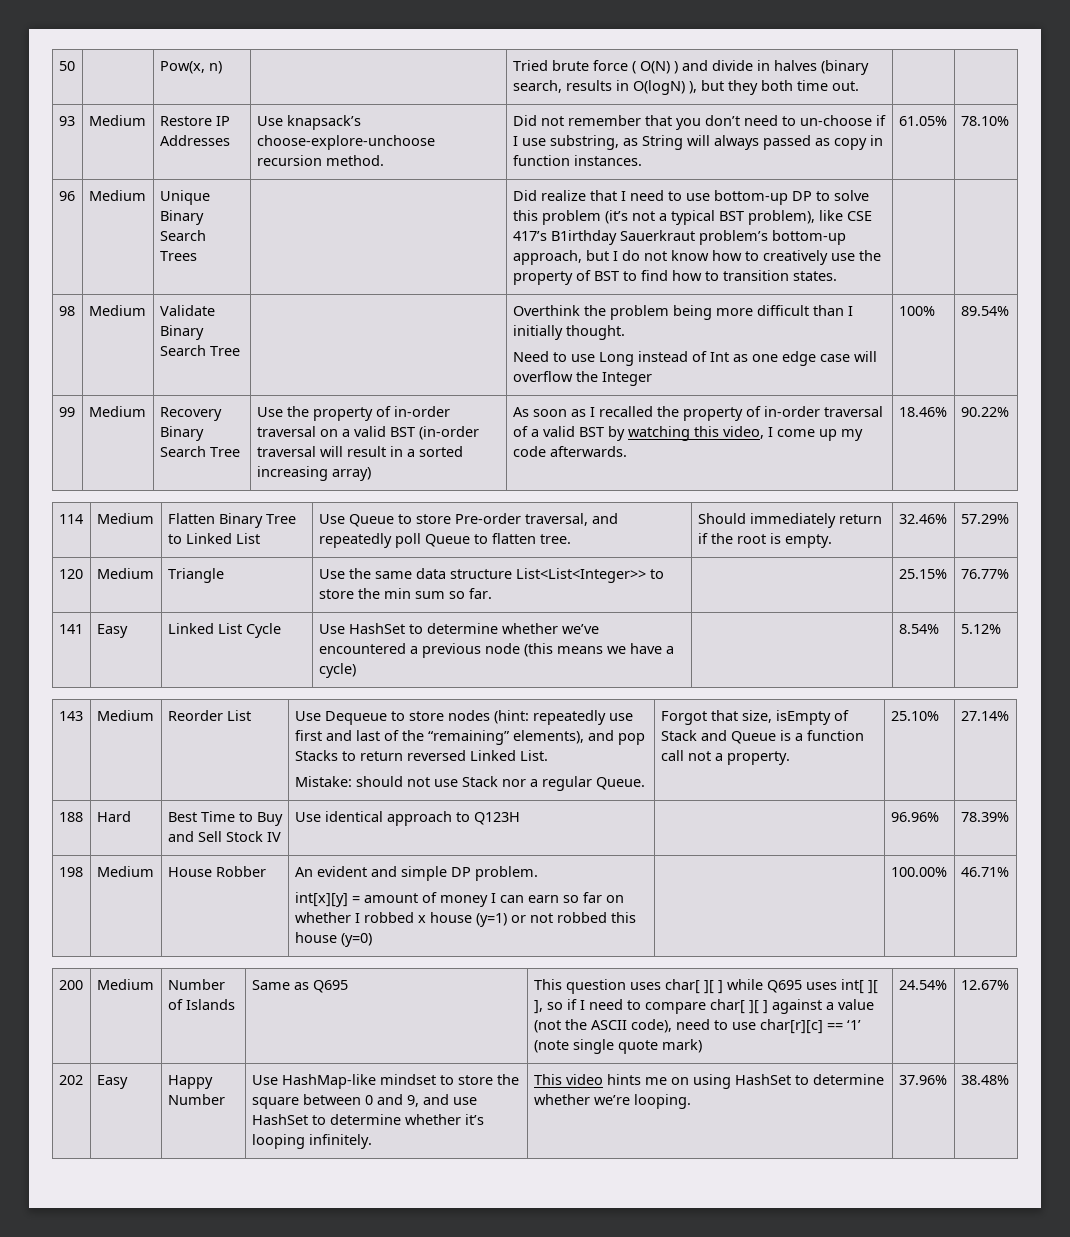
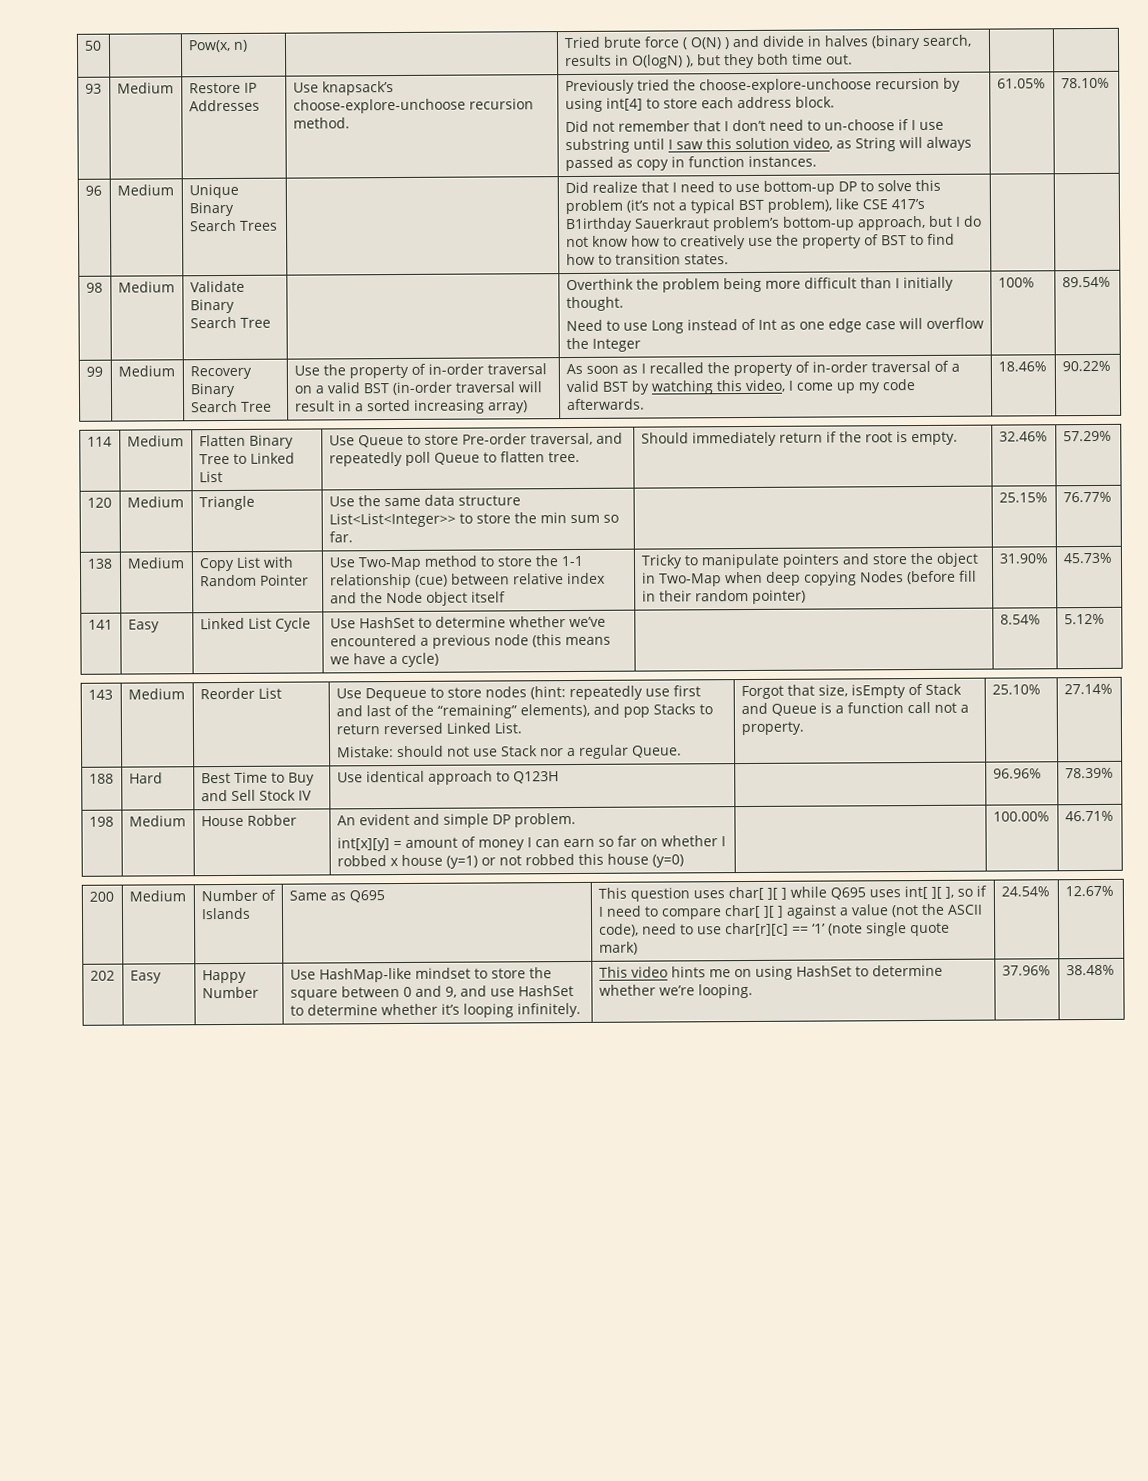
(384, 160) none -> [564,77,961,95] [564,96,835,113] Previously tried the choose-explore-unchoose recursion by using int[4] to store each address block. //
[675,118,701,130] you -> [723,121,729,132] I
[549,135,619,150] substring, -> [564,137,833,154] substring until I saw this solution video,
(1009, 574) none -> [86,558,113,569] [126,557,185,569] [198,556,293,572] [199,574,309,587] [328,555,583,571] [329,572,606,589] [329,591,506,606] [640,552,979,569] [641,570,977,587] [641,589,806,604] [998,553,1048,564] [1062,552,1112,564] // 138 | Medium | Copy List with Random Pointer | Use Two-Map method to store the 1-1 relationship (cue) between relative index and the Node object itself | Tricky to manipulate pointers and store the object in Two-Map when deep copying Nodes (before fill in their random pointer) | 31.90% | 45.73%

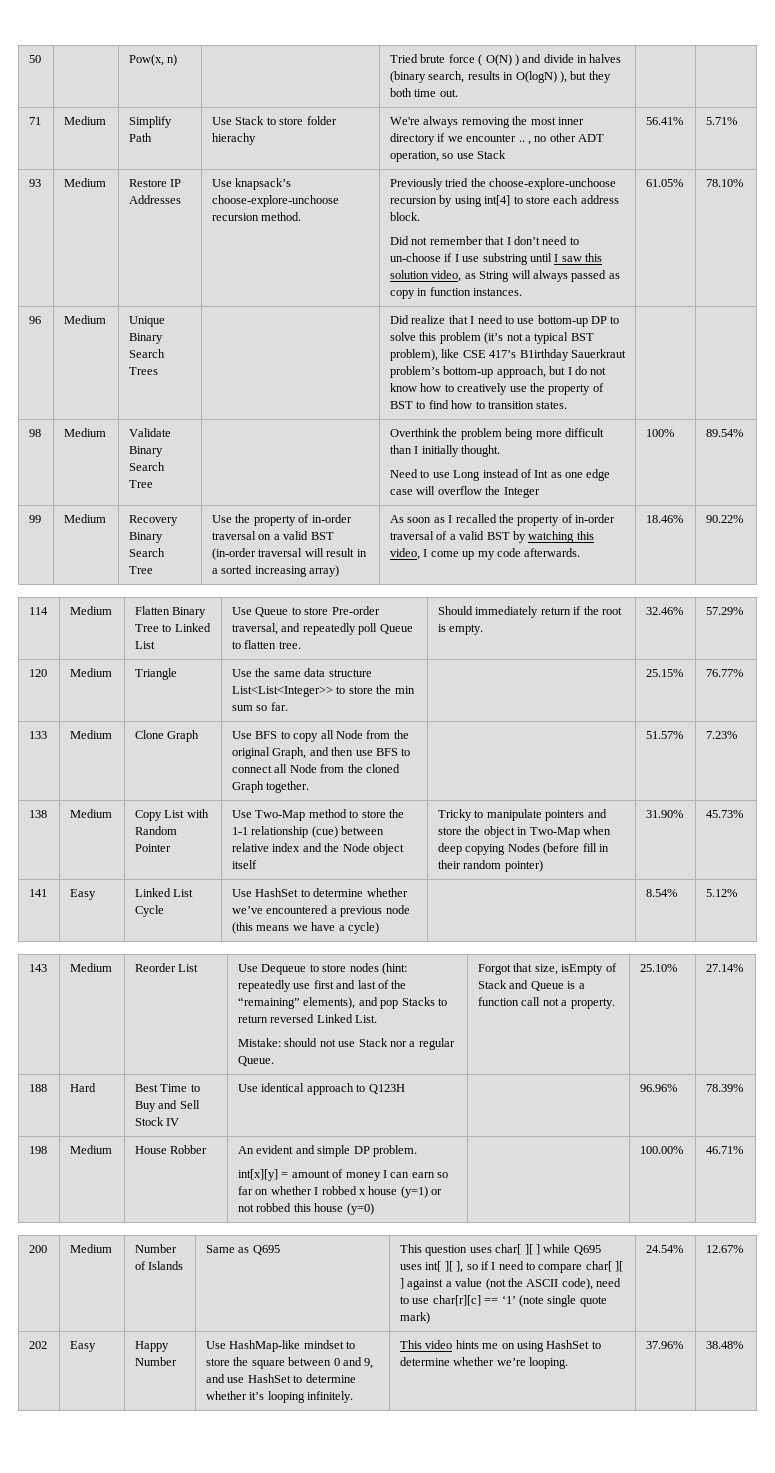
(853, 59) none -> [29,117,42,125] [64,116,107,125] [129,116,173,128] [129,133,153,142] [212,116,337,125] [212,133,257,145] [390,116,584,128] [390,133,605,145] [390,150,507,162] [646,117,684,125] [706,117,738,125] // 71 | Medium | Simplify Path | Use Stack to store folder hierachy | We're always removing the most inner directory if we encounter .. , no other ADT operation, so use Stack | 56.41% | 5.71%
(1112, 497) none -> [29,731,48,739] [70,730,113,739] [135,730,200,742] [232,730,409,742] [232,747,411,759] [232,764,400,773] [232,781,310,793] [646,731,684,739] [706,731,738,739] // 133 | Medium | Clone Graph | Use BFS to copy all Node from the original Graph, and then use BFS to connect all Node from the cloned Graph together. | | 51.57% | 7.23%

